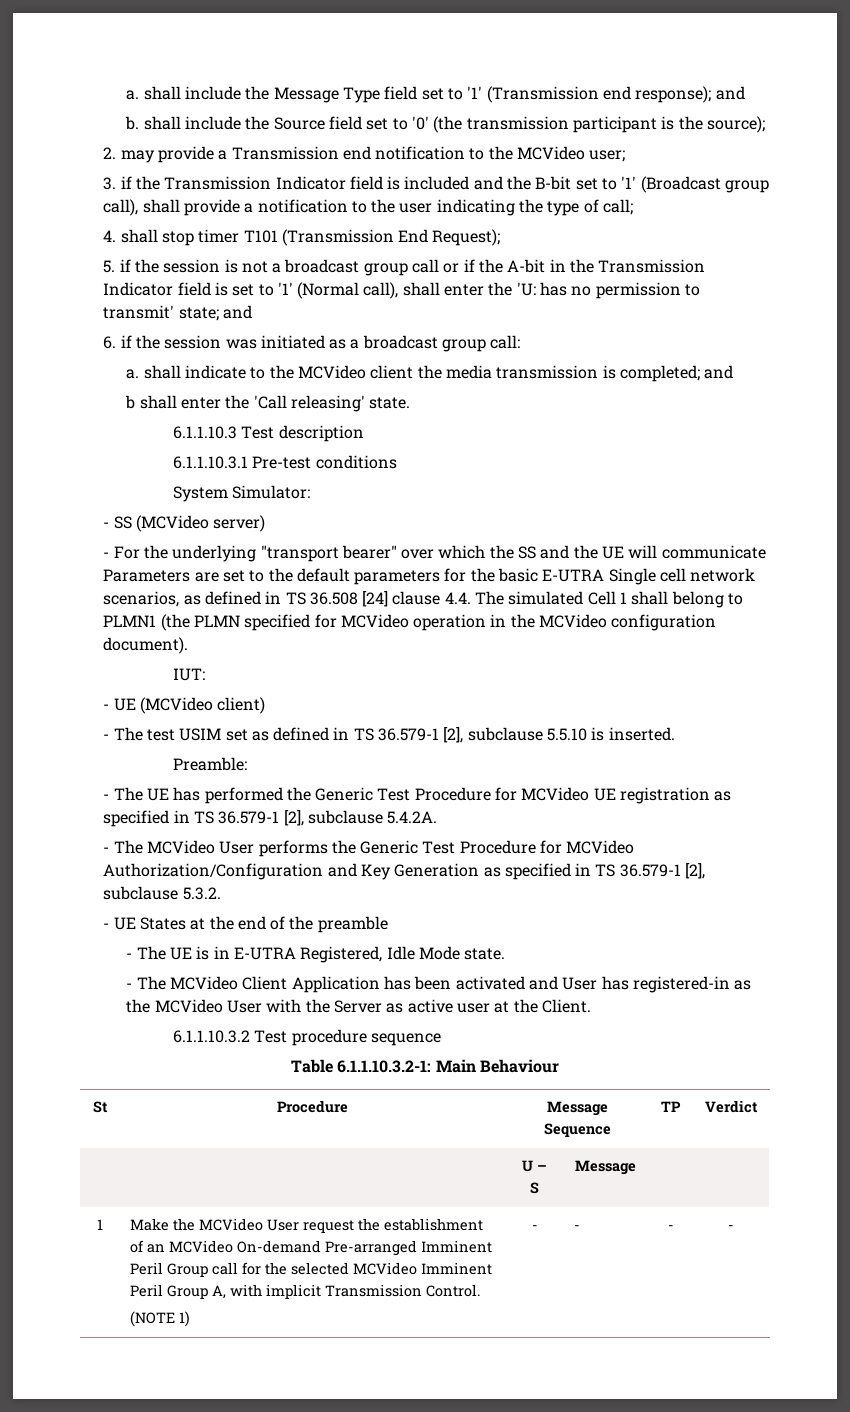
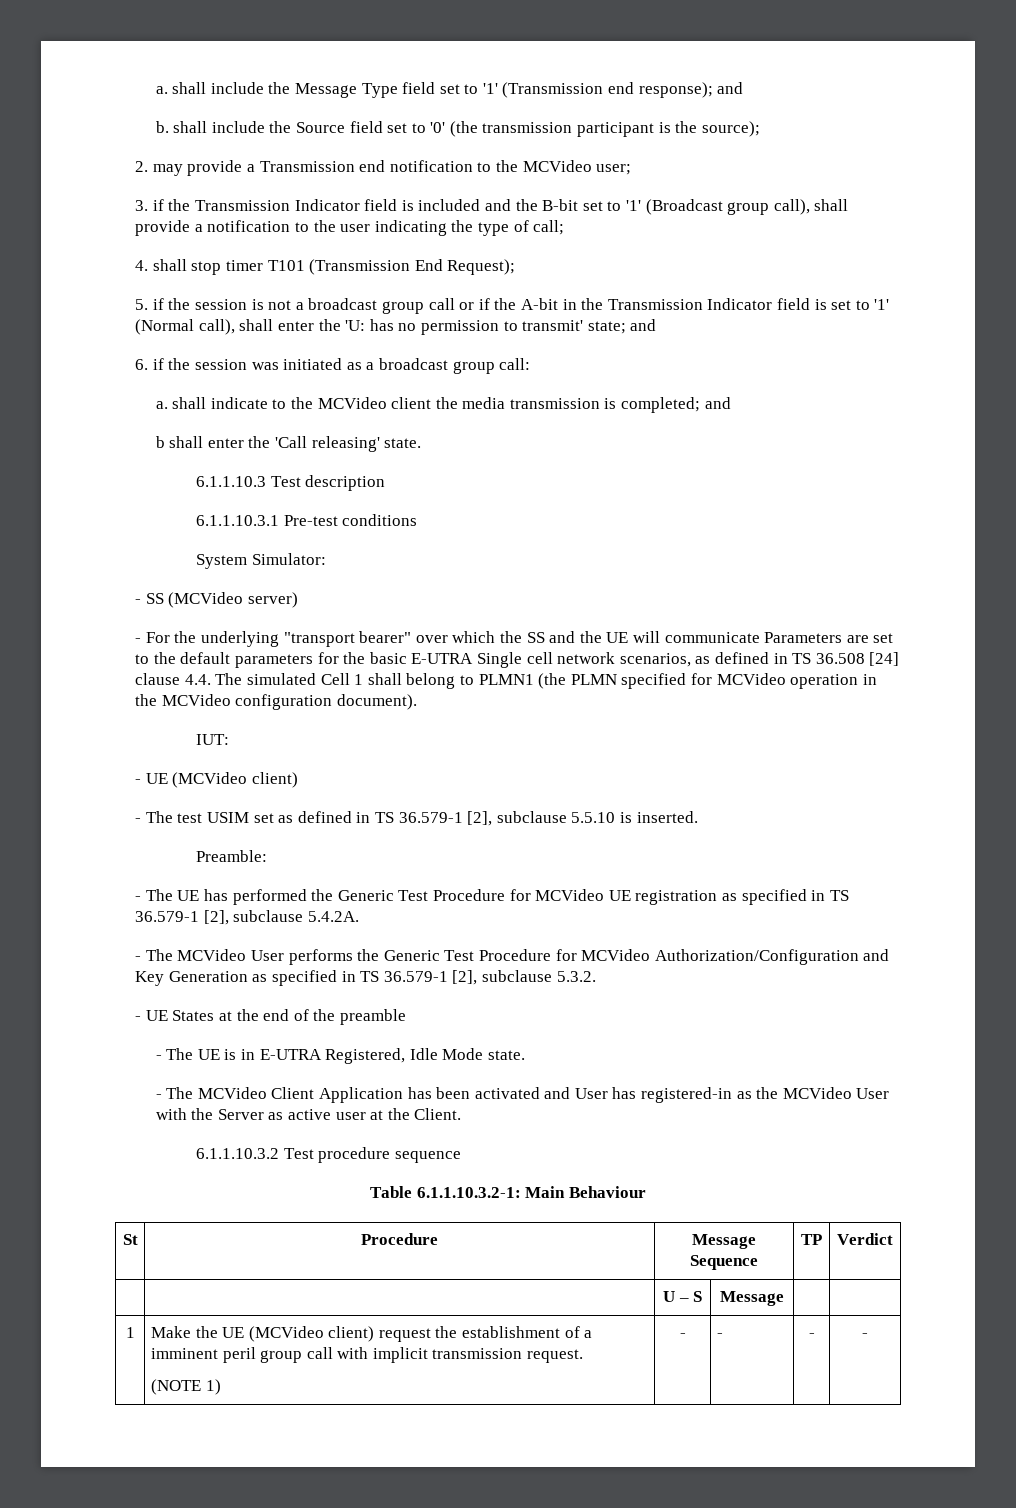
[198,1218,299,1231] MCVideo User -> [222,1326,375,1342] UE (MCVideo client)
[146,1240,492,1256] [129,1262,492,1277] [129,1284,480,1299] an MCVideo On-demand Pre-arranged Imminent Peril Group call for the selected MCVideo Imminent Peril Group A, with implicit Transmission Control. -> [584,1330,593,1338] [150,1347,584,1363] a imminent peril group call with implicit transmission request.

